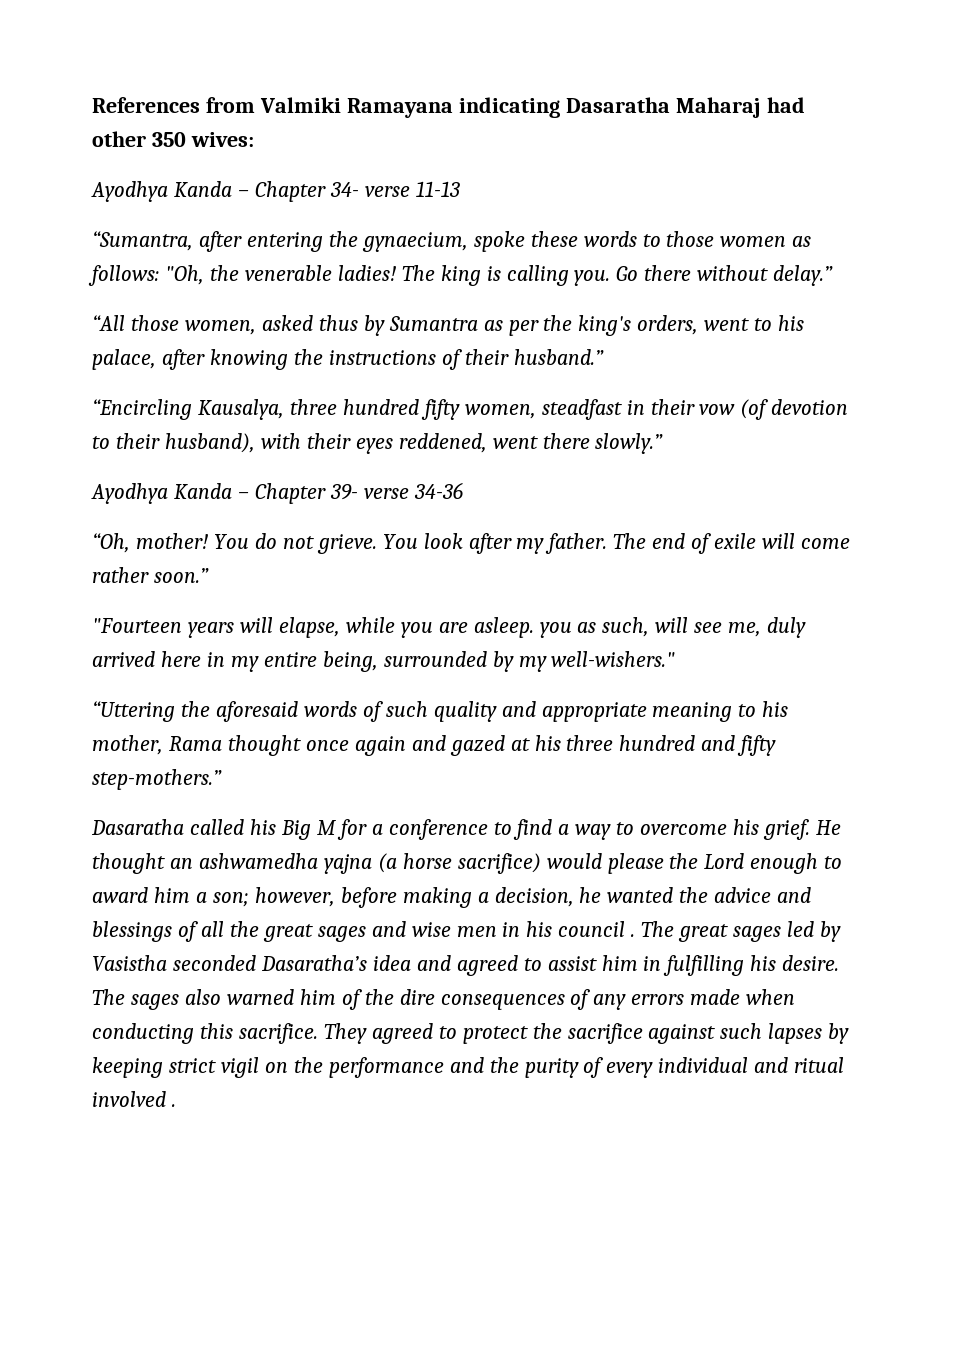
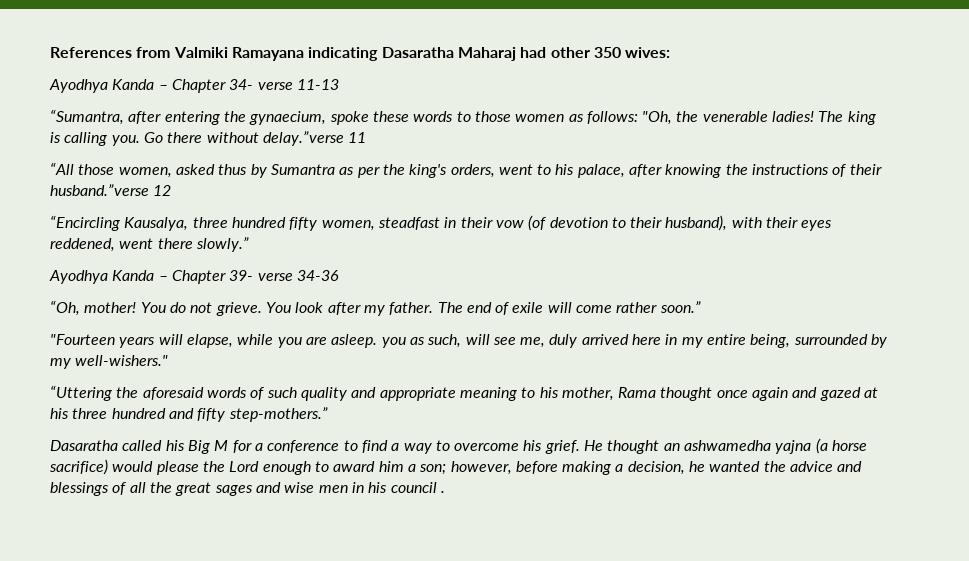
[773,265,834,286] delay.” -> [262,131,367,146] delay.”verse 11
[513,349,604,365] husband.” -> [50,184,172,196] husband.”verse 12
[641,921,841,942] [92,955,840,976] [92,989,796,1010] [92,1023,850,1044] [92,1057,845,1078] [92,1091,176,1107] The great sages led by Vasistha seconded Dasaratha’s idea and agreed to assist him in fulfilling his desire. The sages also warned him of the dire consequences of any errors made when conducting this sacrifice. They agreed to protect the sacrifice against such lapses by keeping strict vigil on the performance and the purity of every individual and ritual involved . -> (445, 492) none

